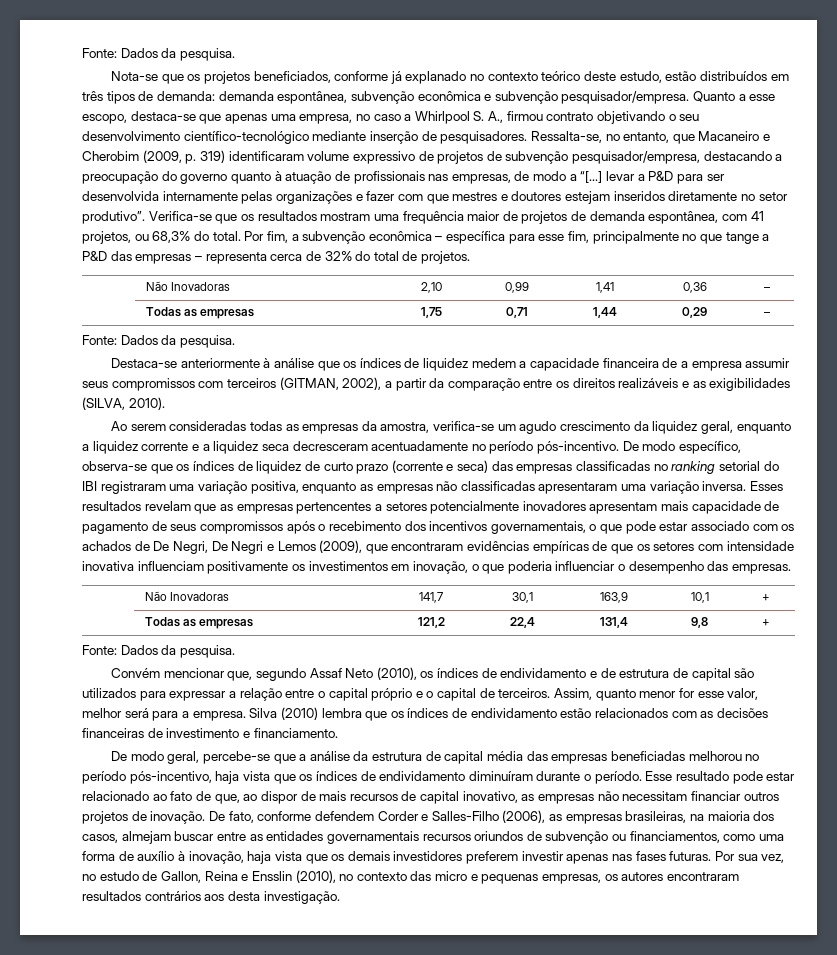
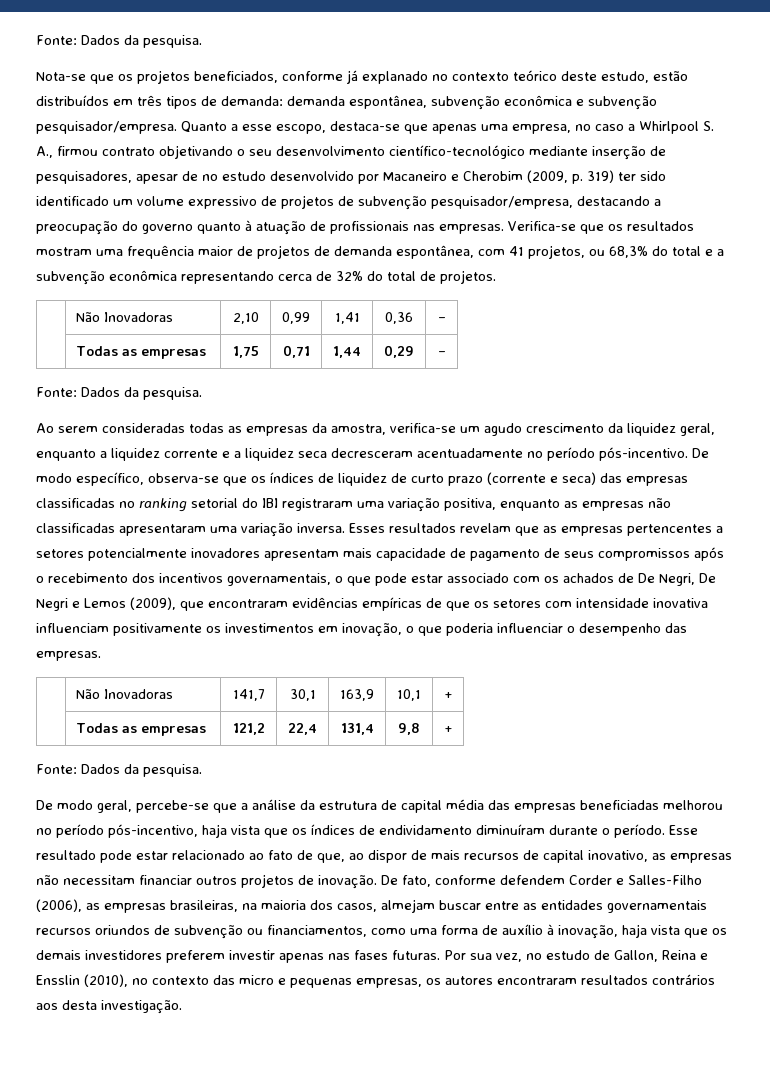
[440,131,695,144] pesquisadores. Ressalta-se, no entanto, que -> [36,171,379,184] pesquisadores, apesar de no estudo desenvolvido por
[228,151,304,161] identificaram -> [618,171,666,181] [36,196,133,206] ter sido identificado um
[451,171,725,184] [82,191,788,204] [82,211,145,224] empresas, de modo a “[...] levar a P&D para ser desenvolvida internamente pelas organizações e fazer com que mestres e doutores estejam inseridos diretamente no setor produtivo”. -> [439,224,504,234] empresas.
[212,231,770,244] [82,251,267,264] total. Por fim, a subvenção econômica – específica para esse fim, principalmente no que tange a P&D das empresas – representa -> [672,246,724,256] [36,270,274,285] total e a subvenção econômica representando
[110,358,791,371] [82,377,791,391] [82,397,165,410] // Destaca-se anteriormente à análise que os índices de liquidez medem a capacidade financeira de a empresa assumir seus compromissos com terceiros (GITMAN, 2002), a partir da comparação entre os direitos realizáveis e as exigibilidades (SILVA, 2010). -> (202, 393) none
[110,667,755,681] [82,688,759,701] [82,707,768,721] [82,728,338,738] // Convém mencionar que, segundo Assaf Neto (2010), os índices de endividamento e de estrutura de capital são utilizados para expressar a relação entre o capital próprio e o capital de terceiros. Assim, quanto menor for esse valor, melhor será para a empresa. Silva (2010) lembra que os índices de endividamento estão relacionados com as decisões financeiras de investimento e financiamento. -> (202, 770) none

